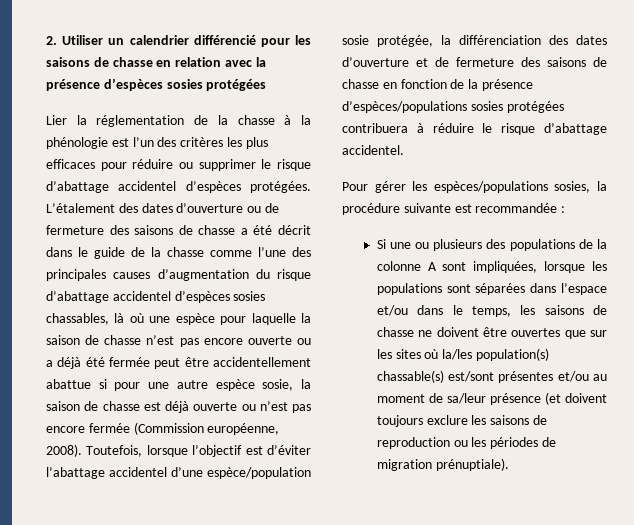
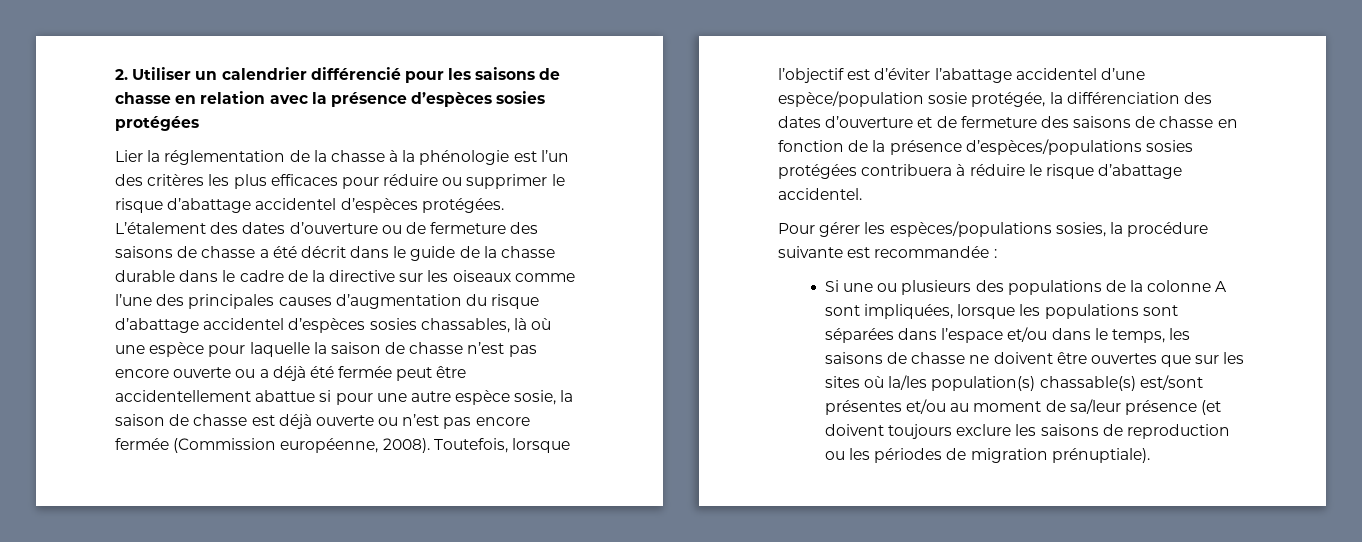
(204, 252) none -> [115,270,511,282] durable dans le cadre de la directive sur les oiseaux

